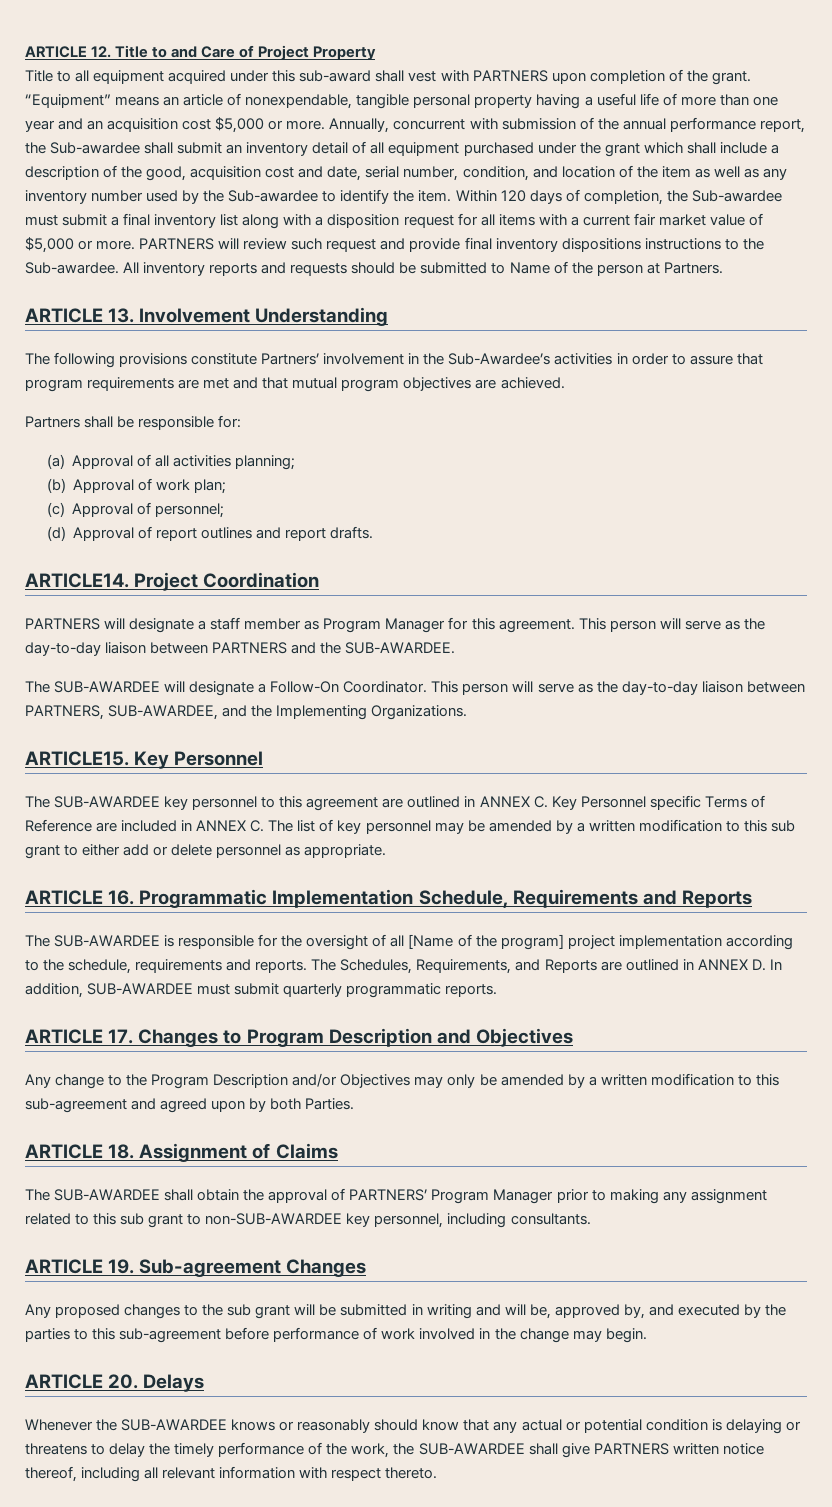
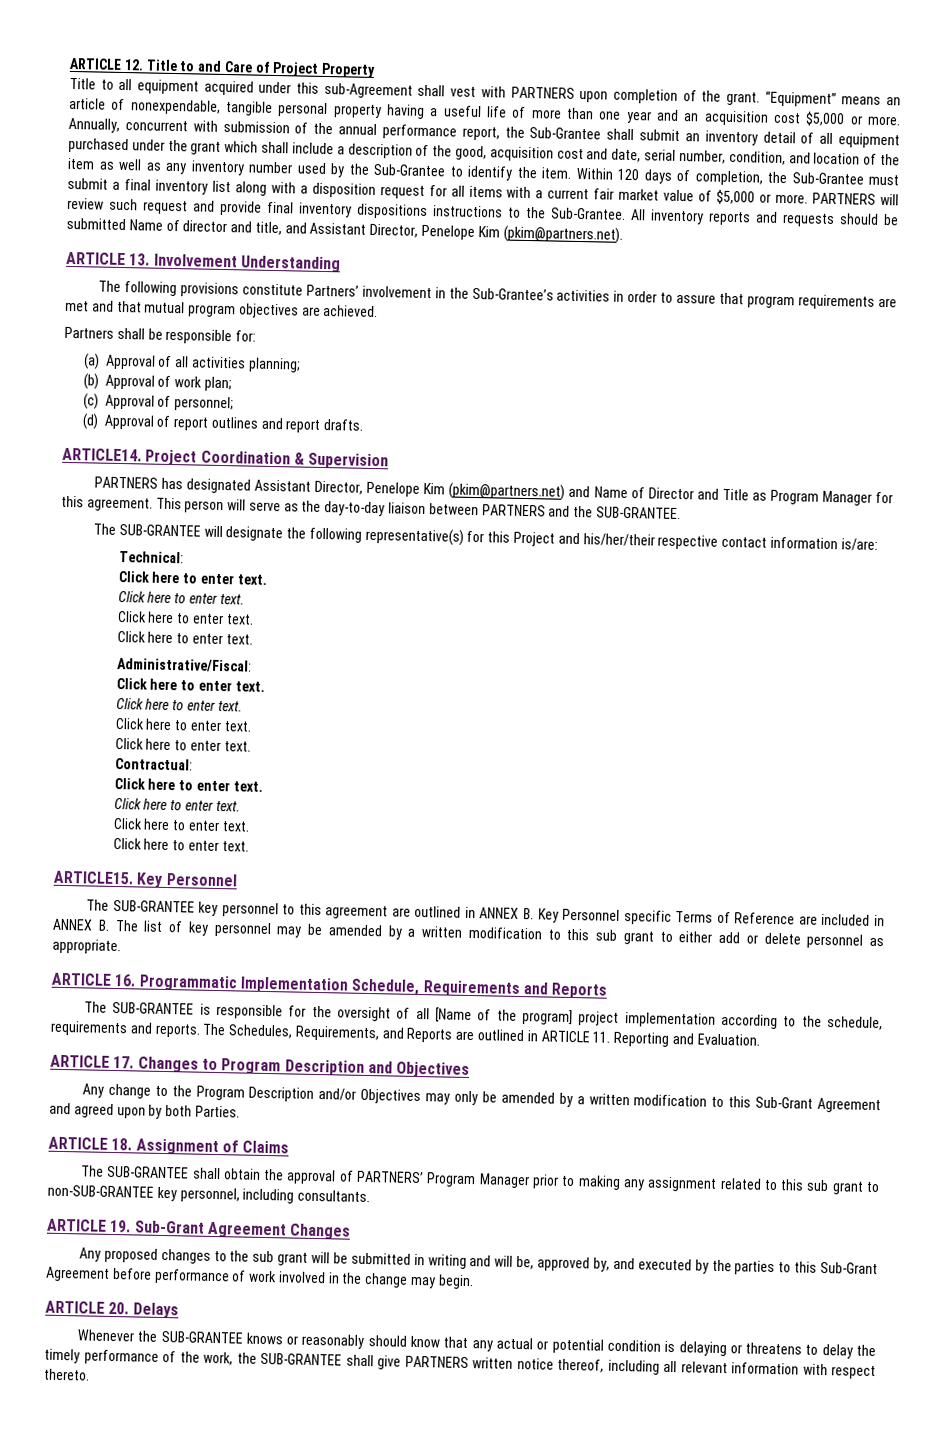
[299,70,372,82] sub-award -> [323,82,413,99] sub-Agreement
[50,142,141,154] Sub-awardee -> [529,127,602,140] Sub-Grantee
[228,190,319,202] Sub-awardee -> [373,163,446,177] Sub-Grantee
[691,190,782,202] Sub-awardee -> [791,172,864,185] Sub-Grantee
[25,262,119,274] Sub-awardee. -> [551,207,626,220] Sub-Grantee.
[491,261,723,276] to Name of the person at Partners. -> [128,219,623,244] Name of director and title, and Assistant Director, Penelope Kim (pkim@partners.net).
[448,353,551,365] Sub-Awardee’s -> [471,287,554,301] Sub-Grantee’s
[25,617,302,633] // PARTNERS will designate a staff member -> [293,452,390,470] [93,476,749,501] & Supervision // PARTNERS has designated Assistant Director, Penelope Kim (pkim@partners.net) and Name of Director and Title
[345,642,456,654] [25,681,805,696] [25,705,468,720] SUB-AWARDEE. // The SUB-AWARDEE will designate a Follow-On Coordinator. This person will serve as the day-to-day liaison between PARTNERS, SUB-AWARDEE, and the Implementing Organizations. -> [595,506,681,520] [92,523,878,551] [118,550,184,564] [117,570,267,585] [117,590,245,605] [116,610,254,625] [116,630,253,645] [116,657,252,673] [115,677,265,692] [115,697,243,712] [114,717,252,732] [114,737,251,752] [114,757,193,771] [113,777,263,792] [113,797,241,812] [112,817,250,832] [112,837,249,852] SUB-GRANTEE. // The SUB-GRANTEE will designate the following representative(s) for this Project and his/her/their respective contact information is/are: // Technical: // Click here to enter text. // Click here to enter text. // Click here to enter text. // Click here to enter text. // Administrative/Fiscal: // Click here to enter text. // Click here to enter text. // Click here to enter text. // Click here to enter text. // Contractual: // Click here to enter text. // Click here to enter text. // Click here to enter text. // Click here to enter text.
[54,796,161,808] SUB-AWARDEE -> [112,899,195,913] SUB-GRANTEE
[533,796,548,808] C. -> [523,908,535,920] B.
[250,820,265,832] C. -> [97,919,110,931] B.
[54,935,161,947] SUB-AWARDEE -> [112,1001,195,1015] SUB-GRANTEE
[697,959,782,971] [25,983,498,998] ANNEX D. In addition, SUB-AWARDEE must submit quarterly programmatic reports. -> [540,1030,760,1047] ARTICLE 11. Reporting and Evaluation.
[25,1098,127,1113] sub-agreement -> [755,1096,881,1114] Sub-Grant Agreement
[54,1189,161,1201] SUB-AWARDEE -> [107,1165,190,1179] SUB-GRANTEE
[205,1213,343,1225] non-SUB-AWARDEE -> [47,1184,154,1198] non-SUB-GRANTEE
[139,1259,282,1277] Sub-agreement -> [133,1220,287,1239] Sub-Grant Agreement
[119,1328,222,1343] sub-agreement -> [819,1261,878,1275] [45,1266,110,1282] Sub-Grant Agreement
[121,1419,228,1431] SUB-AWARDEE -> [160,1330,243,1344] SUB-GRANTEE
[418,1443,525,1455] SUB-AWARDEE -> [260,1352,342,1366] SUB-GRANTEE

